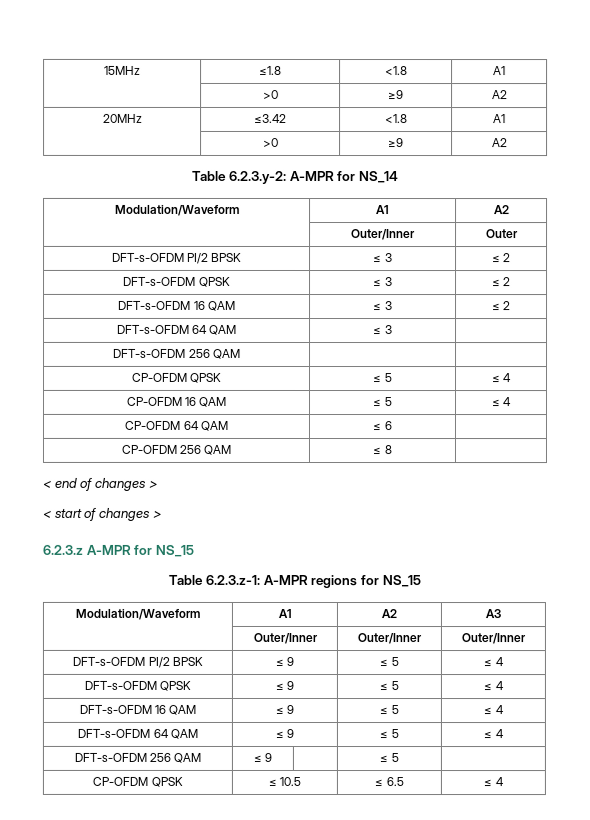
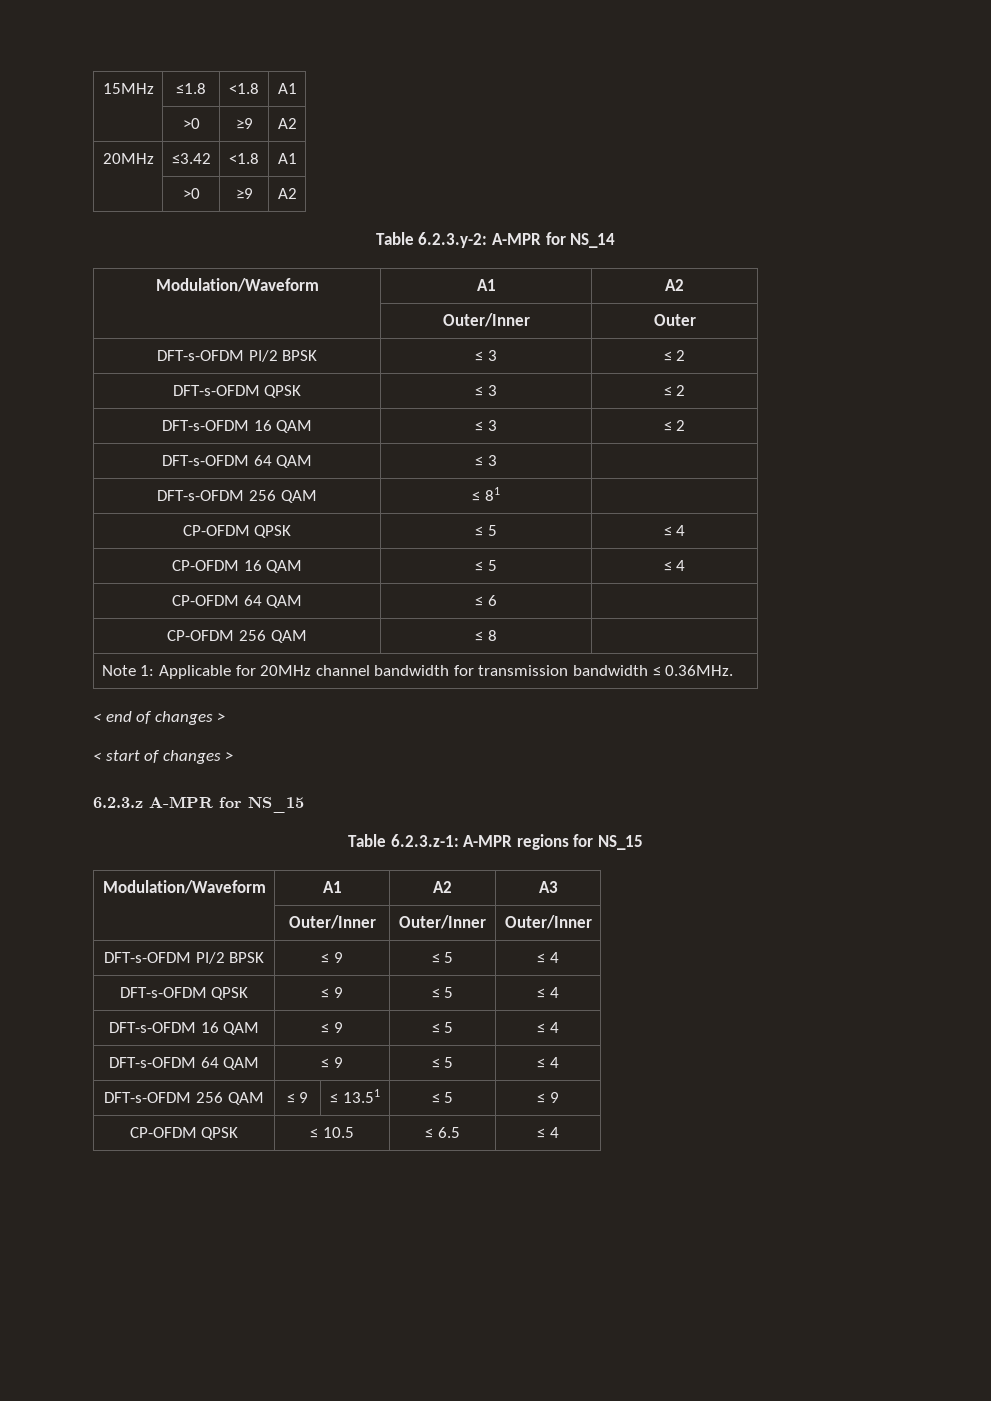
(241, 353) none -> [472,487,500,501] ≤ 81
(392, 450) none -> [101,665,734,679] // Note 1: Applicable for 20MHz channel bandwidth for transmission bandwidth ≤ 0.36MHz.
[379,753,399,763] | ≤ 5 | -> [330,1089,380,1103] [431,1092,454,1103] [537,1092,559,1103] ≤ 13.51 | ≤ 5 | ≤ 9

